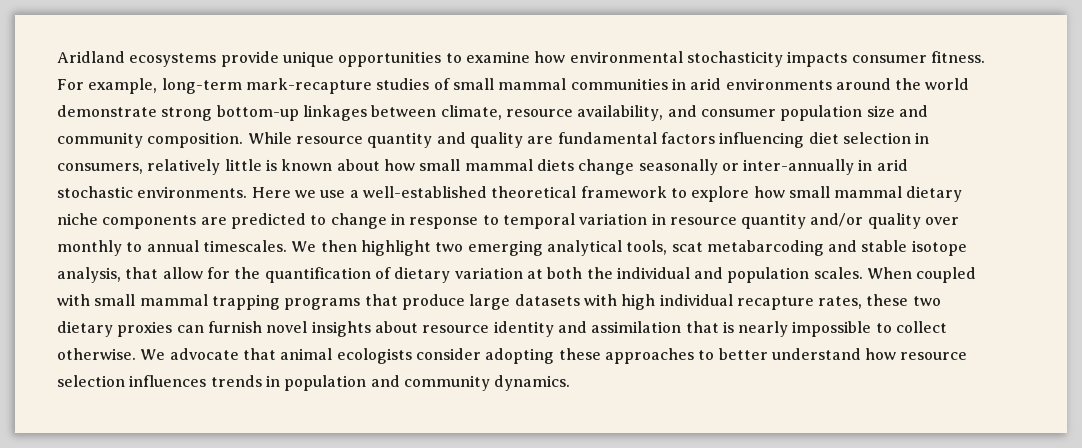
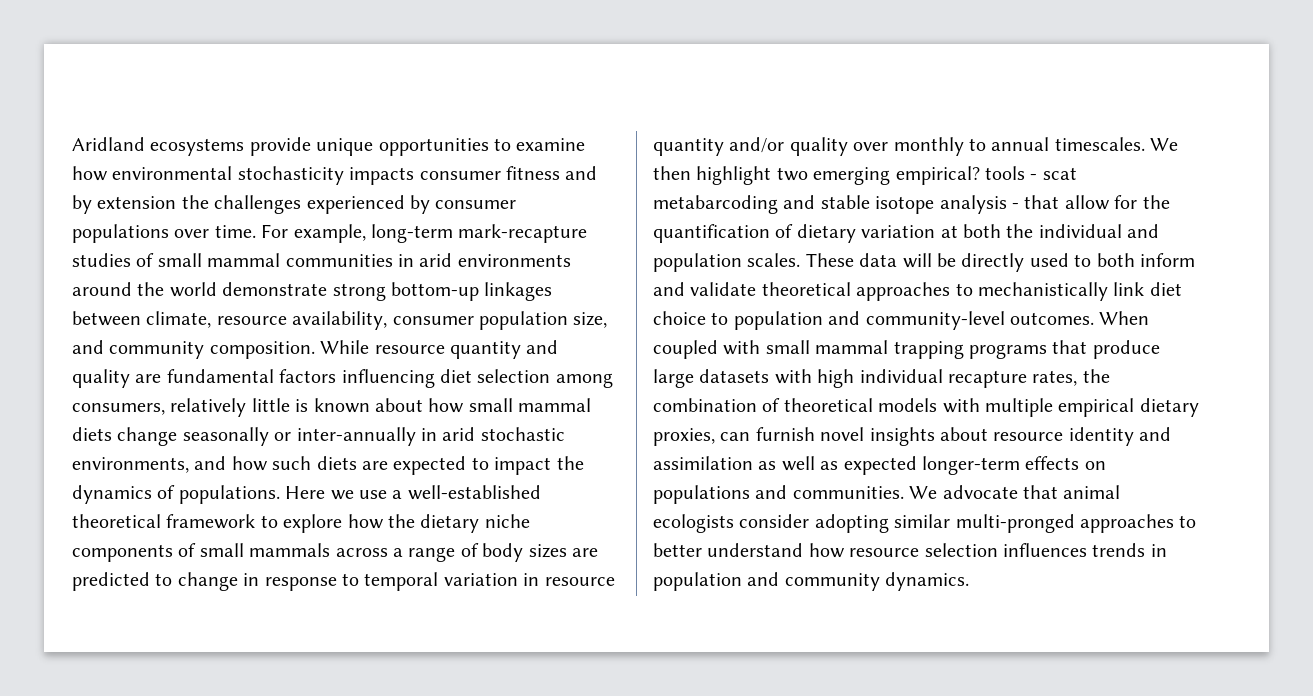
[930,51,985,63] fitness. -> [505,166,598,180] [72,195,517,214] [72,224,256,243] fitness and by extension the challenges experienced by consumer populations over time.
[667,105,697,117] and -> (388, 320) none
[866,105,895,117] size -> [573,312,608,328] size,
[915,132,930,144] in -> [555,373,613,388] among
[137,186,248,198] environments. -> [72,456,584,475] [72,485,280,504] environments, and how such diets are expected to impact the dynamics of populations.
[788,186,903,198] small mammal -> [388,514,415,528] the
(197, 222) none -> [178,543,567,562] of small mammals across a range of body sizes
[546,240,668,256] analytical tools, -> [895,166,1038,185] empirical? tools -
[57,267,121,283] analysis, -> [939,195,1019,214] analysis -
(863, 273) none -> [805,253,1195,272] [653,282,1182,301] [653,311,1094,330] These data will be directly used to both inform and validate theoretical approaches to mechanistically link diet choice to population and community-level outcomes.
[866,294,941,306] [57,321,173,337] these two dietary proxies -> [1082,369,1110,383] [653,398,1199,417] [653,428,715,446] the combination of theoretical models with multiple empirical dietary proxies,
[685,321,948,337] [57,348,136,360] that is nearly impossible to collect otherwise. -> [758,456,1106,475] [653,485,904,504] as well as expected longer-term effects on populations and communities.
[558,348,601,360] these -> [894,514,1075,533] similar multi-pronged

